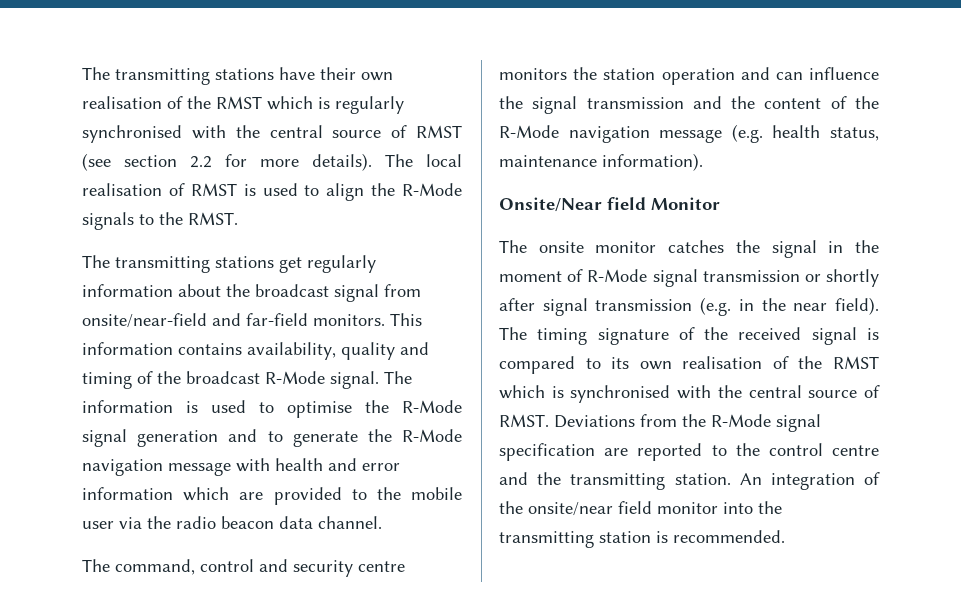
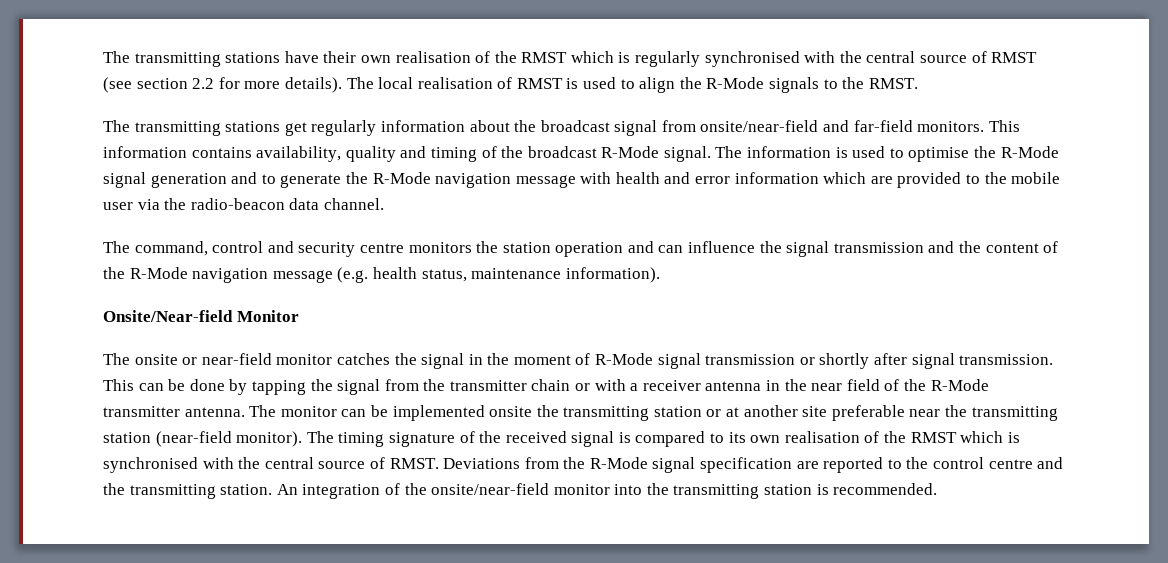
[176,516,274,529] radio beacon -> [190,198,285,210] radio-beacon
[499,197,646,212] Onsite/Near field -> [103,310,233,322] Onsite/Near-field
(584, 247) none -> [182,353,272,365] or near-field
[595,297,879,316] transmission (e.g. in the near field). -> [959,354,1054,365] [103,379,989,395] [103,405,1058,421] [103,431,303,447] transmission. This can be done by tapping the signal from the transmitter chain or with a receiver antenna in the near field of the R-Mode transmitter antenna. The monitor can be implemented onsite the transmitting station or at another site preferable near the transmitting station (near-field monitor).
[528,501,652,516] onsite/near field -> [431,483,550,495] onsite/near-field

